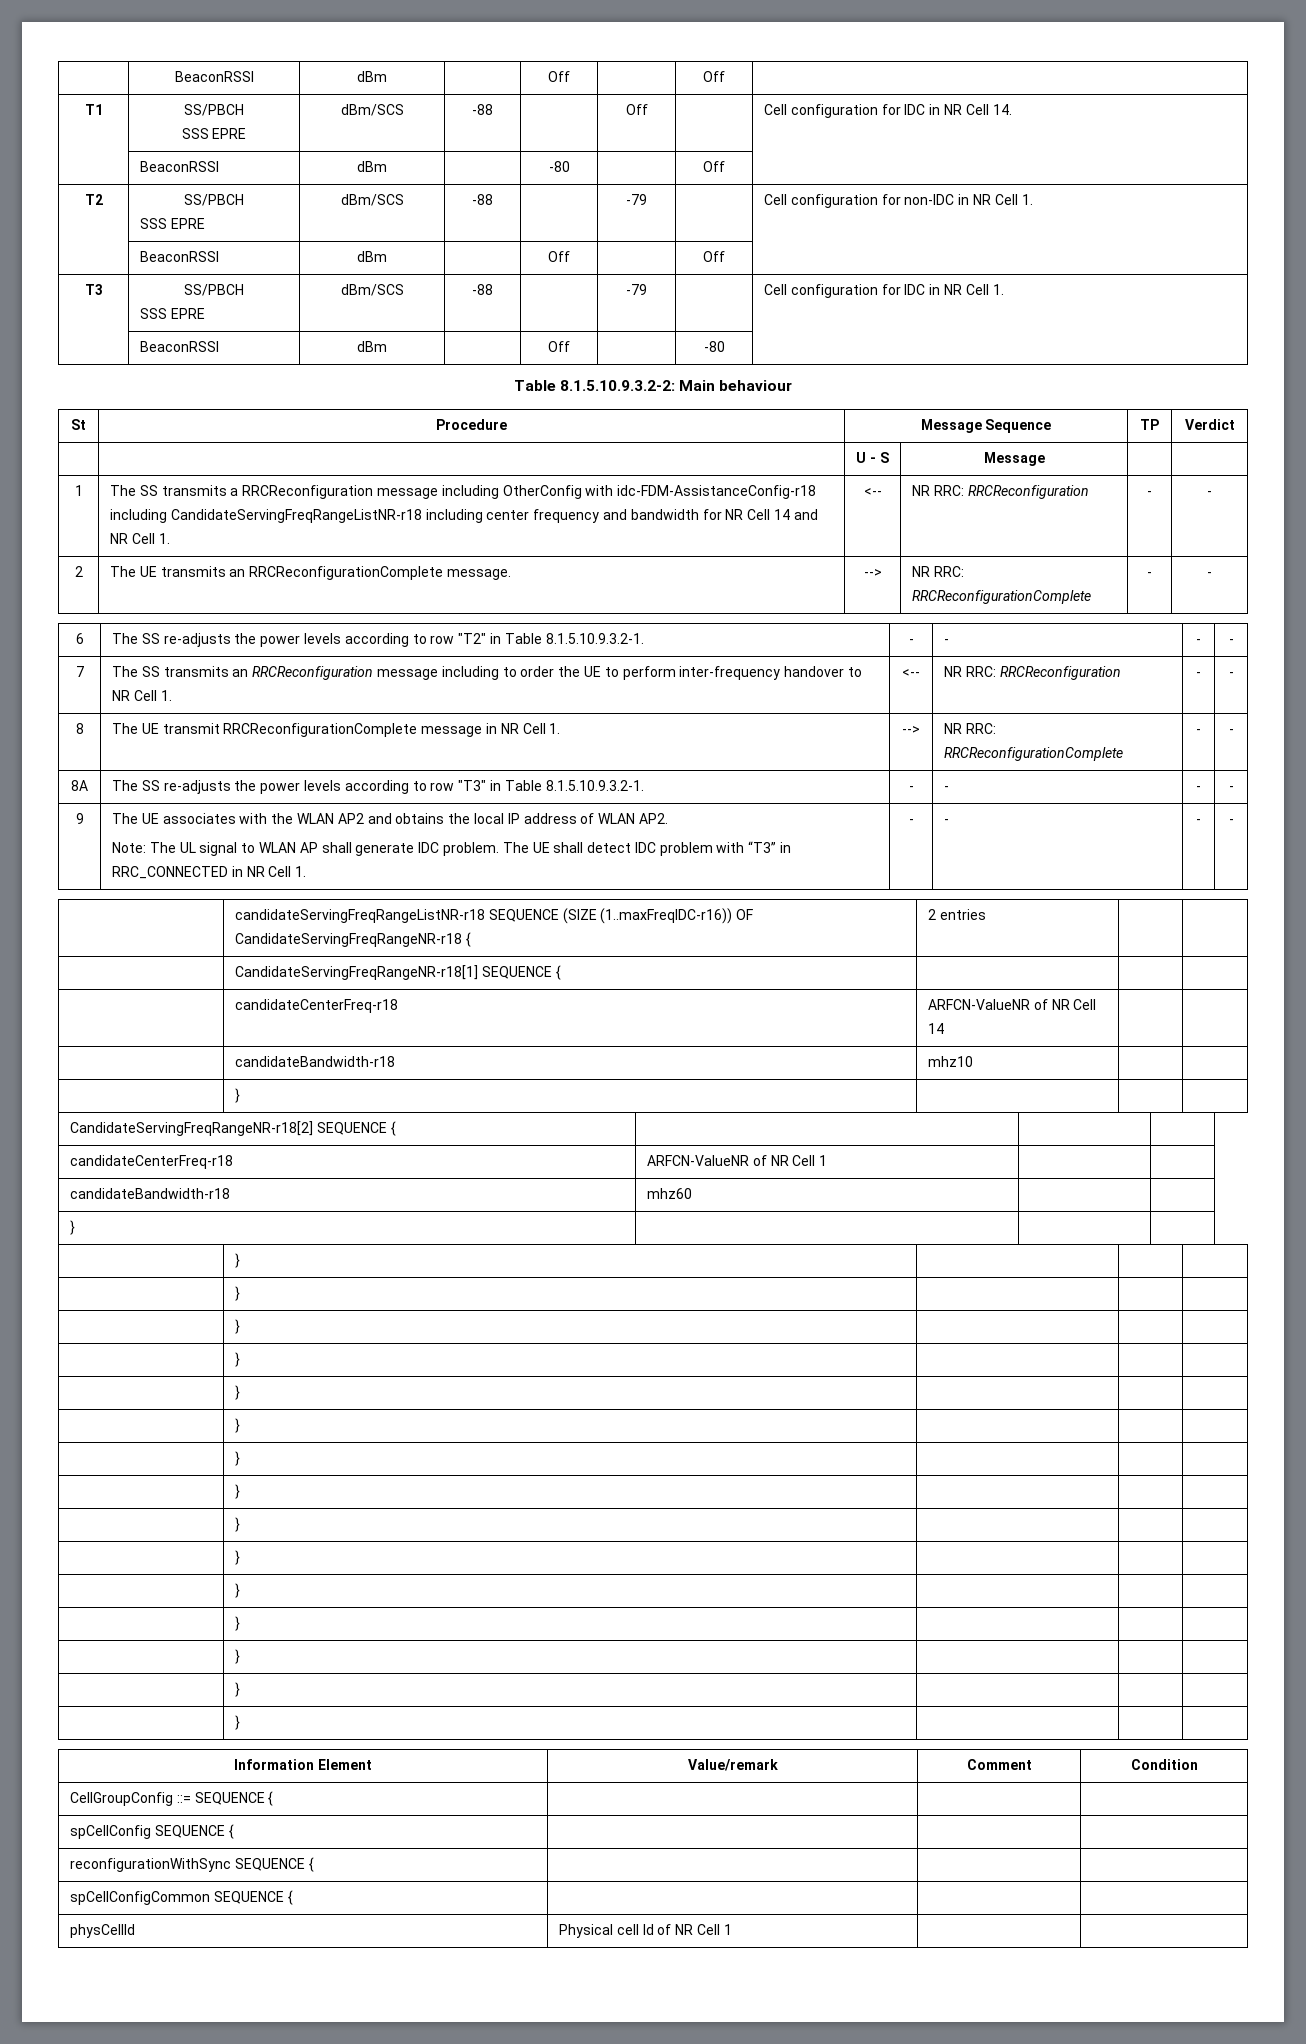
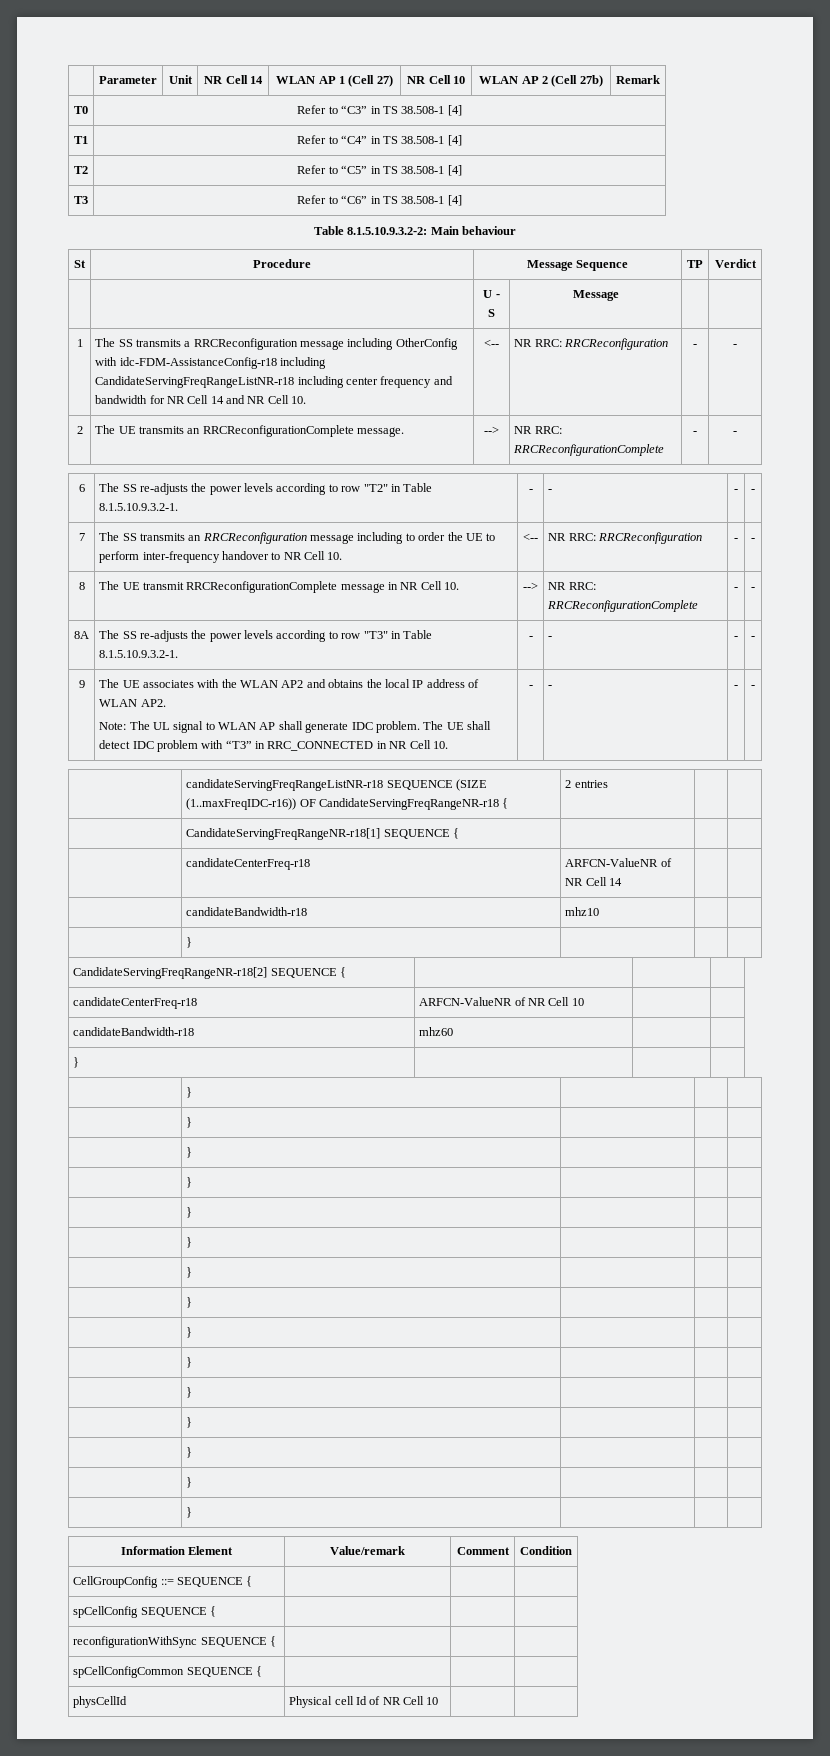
[174,71,254,82] [357,71,387,82] [548,71,570,82] [703,71,725,82] [84,104,103,115] [184,104,244,116] [181,128,247,139] [340,104,404,116] [472,104,493,115] [625,104,648,115] [764,104,1012,118] [140,161,220,172] [357,161,387,172] [548,161,570,172] [703,161,725,172] [84,194,103,205] [184,194,244,206] [140,218,205,229] [340,194,404,206] [472,194,493,205] [626,194,647,205] [764,194,1033,208] [140,251,220,262] [357,251,387,262] [548,251,570,262] [703,251,725,262] [84,284,103,295] [184,284,244,296] [140,308,205,319] [340,284,404,296] [472,284,493,295] [626,284,647,295] [764,284,1004,298] [140,341,220,352] [357,341,387,352] [548,341,570,352] [703,341,725,352] | BeaconRSSI | dBm | | Off | | Off | // T1 | SS/PBCH // SSS EPRE | dBm/SCS | -88 | | Off | | Cell configuration for IDC in NR Cell 14. // | BeaconRSSI | dBm | | -80 | | Off | // T2 | SS/PBCH // SSS EPRE | dBm/SCS | -88 | | -79 | | Cell configuration for non-IDC in NR Cell 1. // | BeaconRSSI | dBm | | Off | | Off | // T3 | SS/PBCH // SSS EPRE | dBm/SCS | -88 | | -79 | | Cell configuration for IDC in NR Cell 1. // | BeaconRSSI | dBm | | Off | | -80 | -> [99,76,157,84] [168,75,193,84] [204,75,263,84] [276,75,393,87] [407,75,465,84] [479,75,603,87] [616,75,660,84] [74,106,88,114] [297,105,462,116] [74,136,88,144] [297,135,462,146] [74,166,88,174] [297,165,462,176] [74,196,88,204] [297,195,462,206] | Parameter | Unit | NR Cell 14 | WLAN AP 1 (Cell 27) | NR Cell 10 | WLAN AP 2 (Cell 27b) | Remark // T0 | Refer to “C3” in TS 38.508-1 [4] // T1 | Refer to “C4” in TS 38.508-1 [4] // T2 | Refer to “C5” in TS 38.508-1 [4] // T3 | Refer to “C6” in TS 38.508-1 [4]
[158,533,170,544] 1. -> [291,396,307,404] 10.
[160,690,172,701] 1. -> [327,552,343,560] 10.
[549,723,561,734] 1. -> [444,582,460,590] 10.
[295,866,307,877] 1. -> [432,741,448,749] 10.
[819,1155,828,1166] 1 -> [571,998,584,1006] 10
[723,1924,732,1935] 1 -> [426,1697,439,1705] 10

